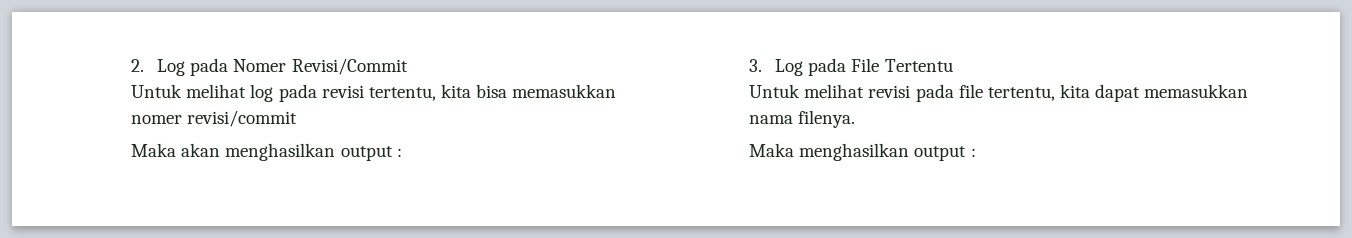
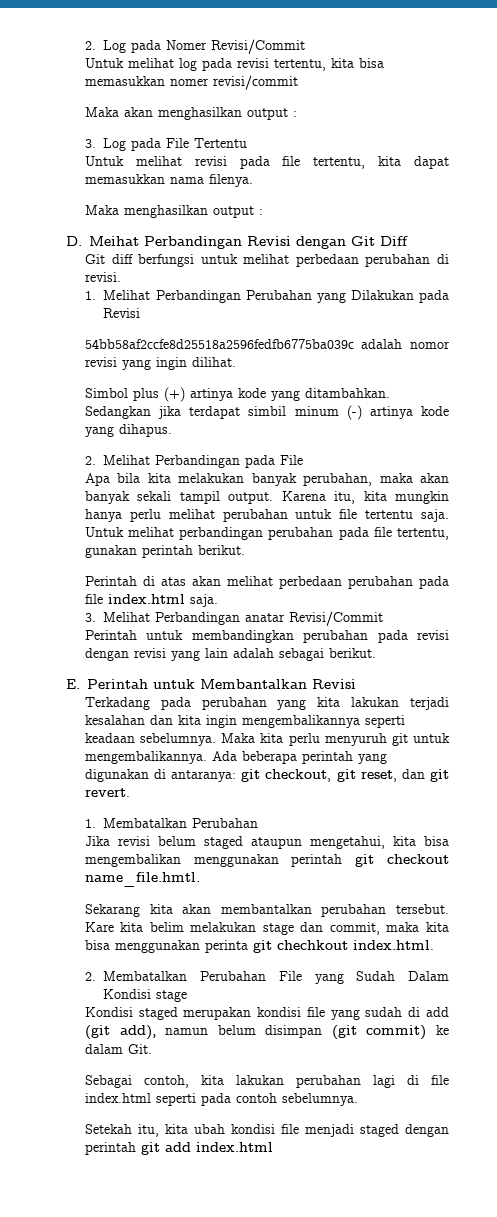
(976, 152) none -> [66,236,409,249] [84,254,449,267] [84,272,121,282] [84,290,449,303] [103,308,141,318] [84,339,450,349] [84,357,236,370] [84,387,390,402] [84,405,449,420] [84,424,172,437] [84,455,304,468] [84,473,449,486] [84,491,450,504] [84,509,449,522] [84,527,449,540] [84,545,245,558] [84,576,449,589] [84,594,218,607] [84,611,384,626] [84,630,449,643] [84,648,376,661] [66,679,357,689] [84,697,449,710] [84,715,405,728] [84,733,450,746] [84,751,387,764] [84,769,449,782] [84,788,130,797] [84,818,259,828] [84,836,449,849] [84,854,449,867] [84,872,200,887] [84,904,449,917] [84,922,449,935] [84,940,434,953] [84,971,449,984] [103,989,188,1002] [84,1007,449,1020] [84,1025,449,1040] [84,1044,152,1054] [84,1075,450,1088] [84,1093,358,1106] [84,1124,449,1137] [84,1142,273,1155] // D. Meihat Perbandingan Revisi dengan Git Diff // Git diff berfungsi untuk melihat perbedaan perubahan di revisi. // 1. Melihat Perbandingan Perubahan yang Dilakukan pada Revisi // 54bb58af2ccfe8d25518a2596fedfb6775ba039c adalah nomor revisi yang ingin dilihat. // Simbol plus (+) artinya kode yang ditambahkan. Sedangkan jika terdapat simbil minum (-) artinya kode yang dihapus. // 2. Melihat Perbandingan pada File // Apa bila kita melakukan banyak perubahan, maka akan banyak sekali tampil output. Karena itu, kita mungkin hanya perlu melihat perubahan untuk file tertentu saja. Untuk melihat perbandingan perubahan pada file tertentu, gunakan perintah berikut. // Perintah di atas akan melihat perbedaan perubahan pada file index.html saja. // 3. Melihat Perbandingan anatar Revisi/Commit // Perintah untuk membandingkan perubahan pada revisi dengan revisi yang lain adalah sebagai berikut. // E. Perintah untuk Membantalkan Revisi // Terkadang pada perubahan yang kita lakukan terjadi kesalahan dan kita ingin mengembalikannya seperti keadaan sebelumnya. Maka kita perlu menyuruh git untuk mengembalikannya. Ada beberapa perintah yang digunakan di antaranya: git checkout, git reset, dan git revert. // 1. Membatalkan Perubahan // Jika revisi belum staged ataupun mengetahui, kita bisa mengembalikan menggunakan perintah git checkout name_file.hmtl. // Sekarang kita akan membantalkan perubahan tersebut. Kare kita belim melakukan stage dan commit, maka kita bisa menggunakan perinta git chechkout index.html. // 2. Membatalkan Perubahan File yang Sudah Dalam Kondisi stage // Kondisi staged merupakan kondisi file yang sudah di add (git add), namun belum disimpan (git commit) ke dalam Git. // Sebagai contoh, kita lakukan perubahan lagi di file index.html seperti pada contoh sebelumnya. // Setekah itu, kita ubah kondisi file menjadi staged dengan perintah git add index.html

